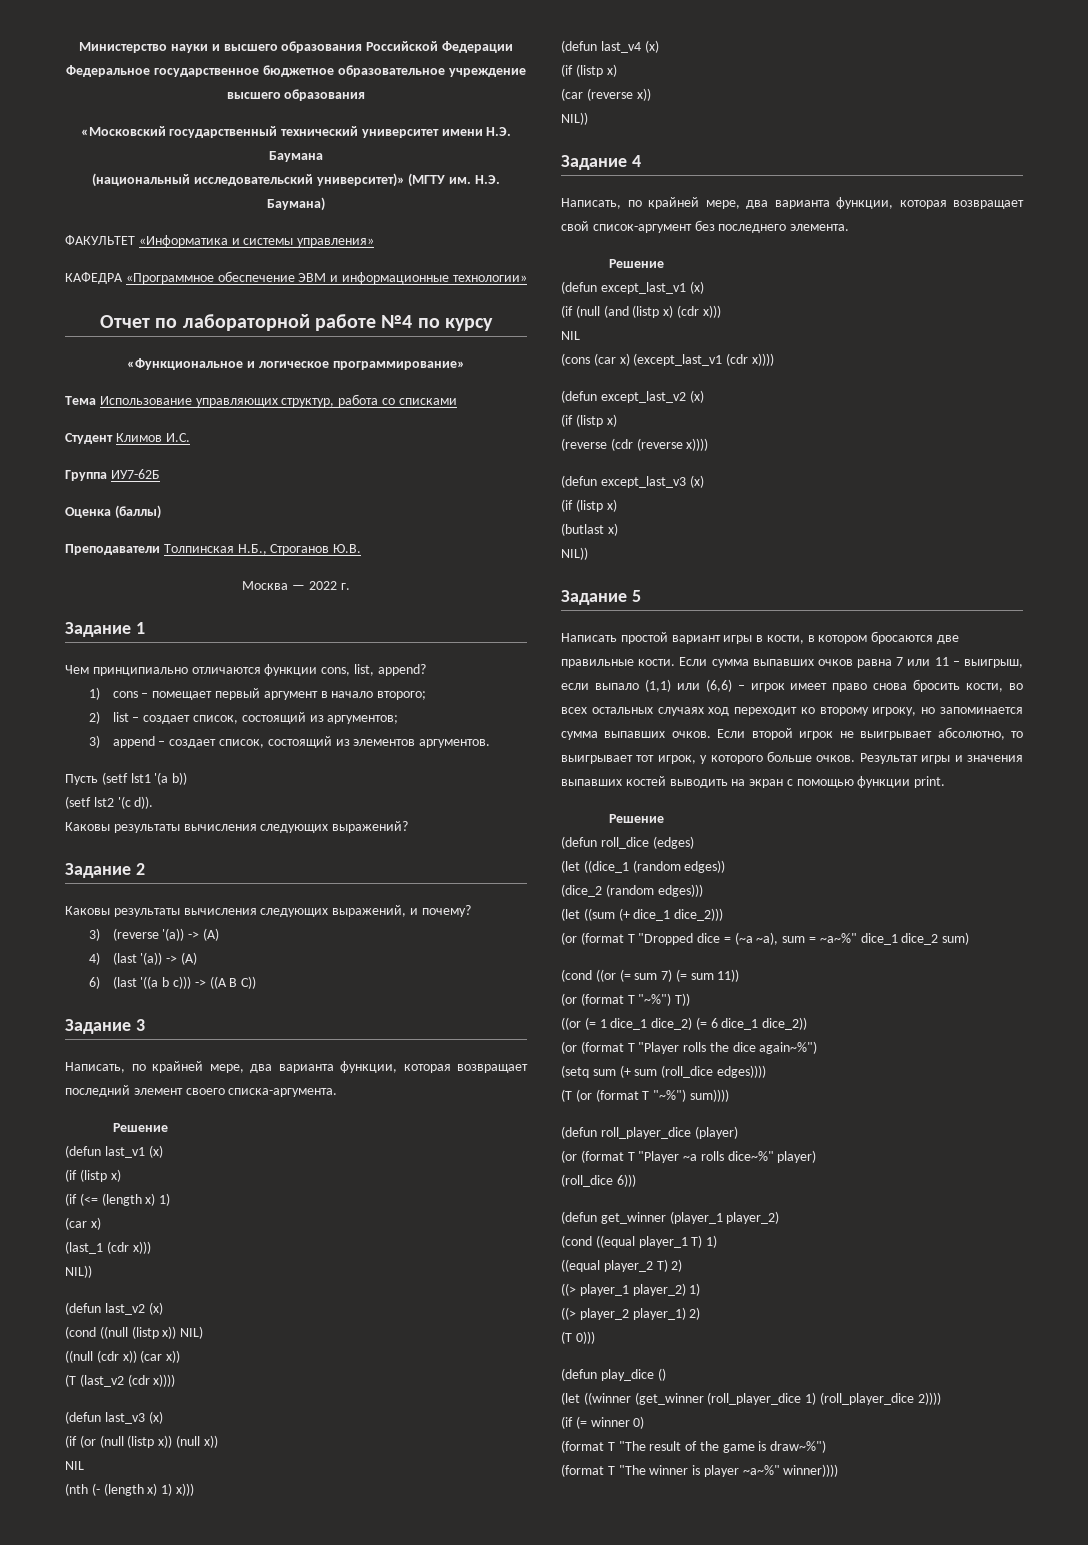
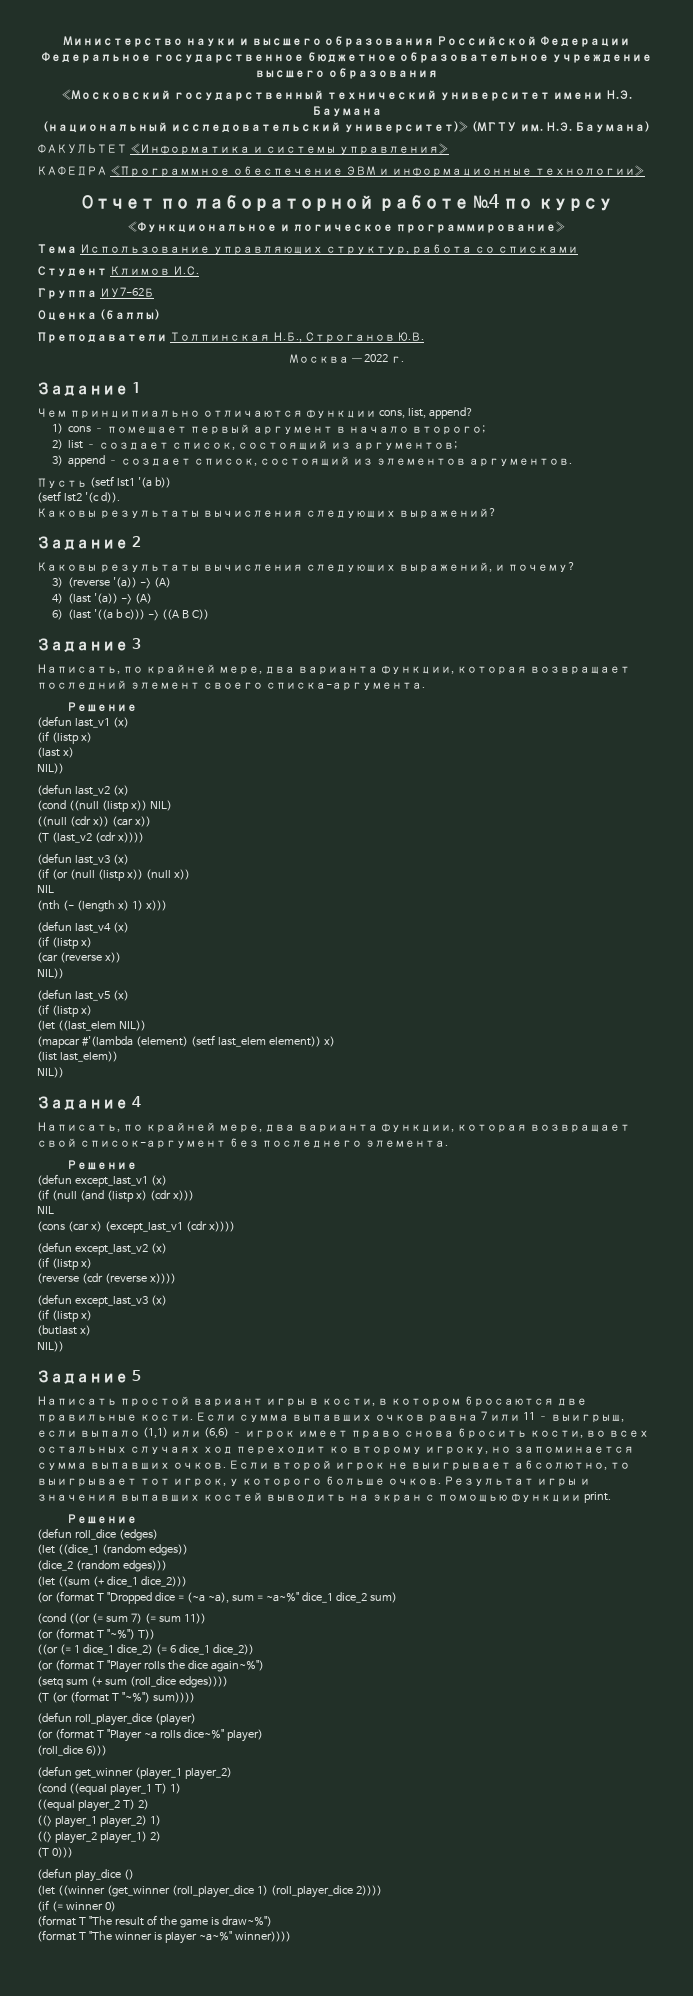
[65,1193,171,1206] [65,1217,101,1230] [65,1241,151,1254] (if (<= (length x) 1) // (car x) // (last_1 (cdr x))) -> [37,747,74,758] (last x)
(588, 118) none -> [37,989,129,1001] [37,1004,92,1017] [37,1020,146,1031] [37,1035,335,1048] [37,1051,118,1062] [37,1067,64,1078] // (defun last_v5 (x) // (if (listp x) // (let ((last_elem NIL)) // (mapcar #'(lambda (element) (setf last_elem element)) x) // (list last_elem)) // NIL))

